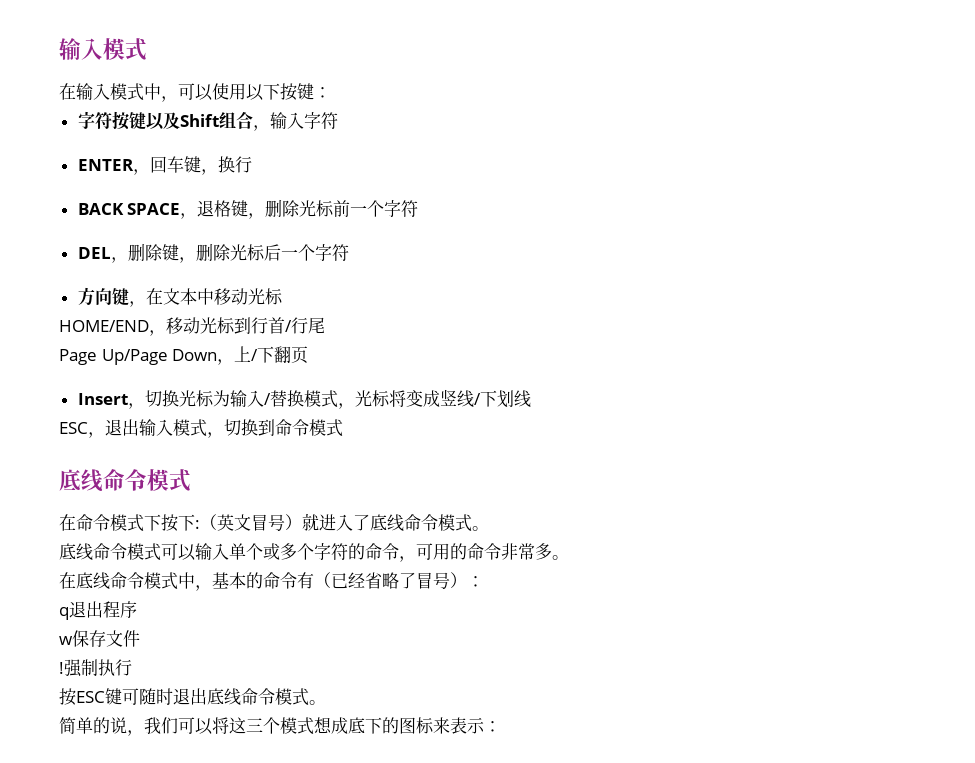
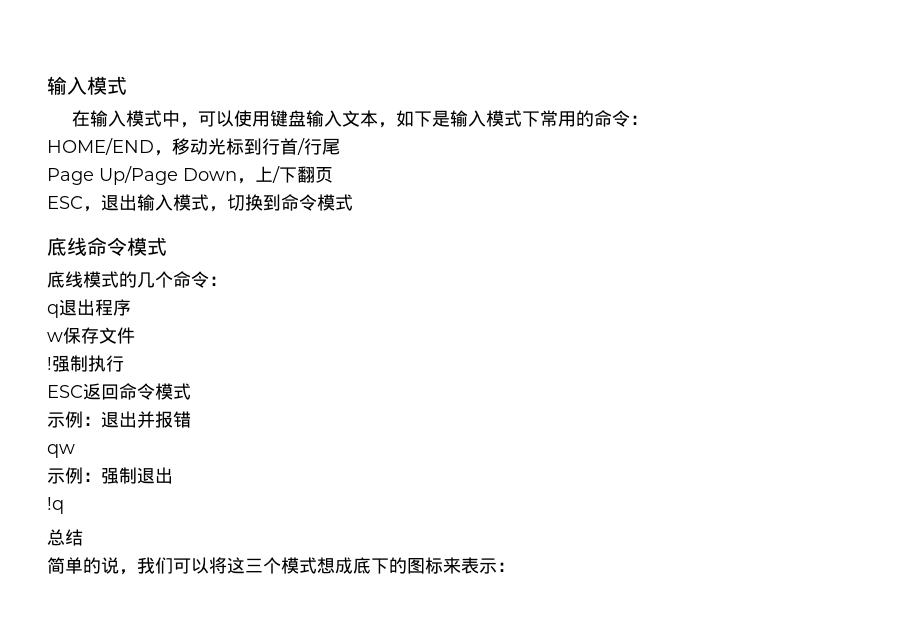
[246,83,331,101] [77,111,338,131] [77,156,252,175] [77,199,419,219] [77,243,349,263] [77,287,283,307] 以下按键： // 字符按键以及Shift组合，输入字符 // ENTER，回车键，换行 // BACK SPACE，退格键，删除光标前一个字符 // DEL，删除键，删除光标后一个字符 // 方向键，在文本中移动光标 -> [269,110,648,128] 键盘输入文本，如下是输入模式下常用的命令：
[77,389,531,409] // Insert，切换光标为输入/替换模式，光标将变成竖线/下划线 -> (333, 175) none
[59,513,489,532] [59,543,569,562] [59,572,467,591] 在命令模式下按下:（英文冒号）就进入了底线命令模式。 // 底线命令模式可以输入单个或多个字符的命令，可用的命令非常多。 // 在底线命令模式中，基本的命令有（已经省略了冒号） -> [47,271,209,288] 底线模式的几个命令
[59,688,326,706] 按ESC键可随时退出底线命令模式。 -> [47,383,191,400] [47,411,191,428] [47,444,75,458] [47,467,173,484] [47,497,64,514] [47,529,83,546] ESC返回命令模式 // 示例：退出并报错 // qw // 示例：强制退出 // !q // 总结

